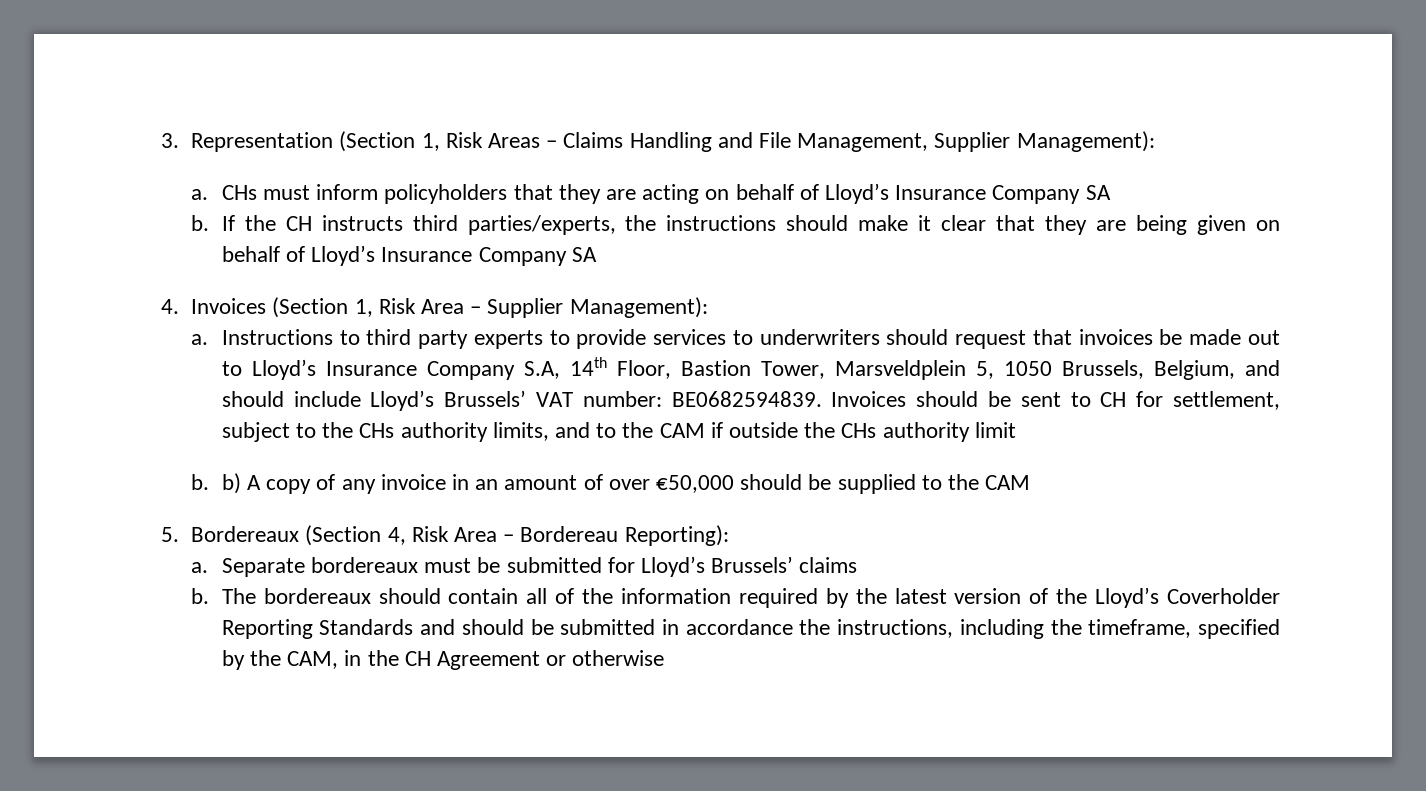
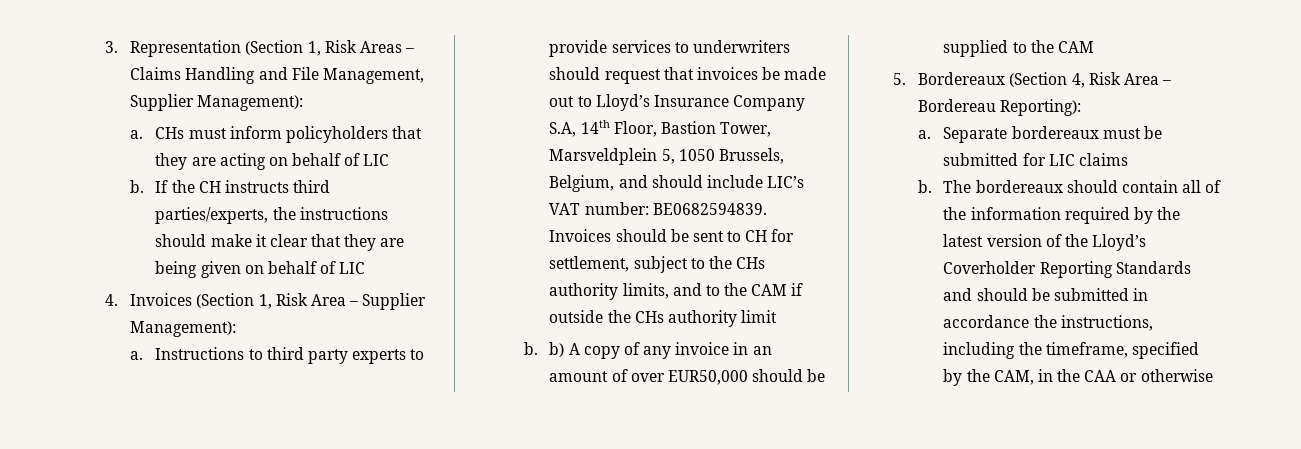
[825,183,1111,204] Lloyd’s Insurance Company SA -> [363,154,390,166] LIC
[311,245,597,266] Lloyd’s Insurance Company SA -> [339,262,366,274] LIC
[370,390,527,411] Lloyd’s Brussels’ -> [767,176,805,188] LIC’s
[656,475,735,493] €50,000 -> [667,370,748,385] EUR50,000
[641,556,794,577] Lloyd’s Brussels’ -> [1048,154,1075,166] LIC
[404,651,541,670] CH Agreement -> [1084,370,1117,382] CAA

